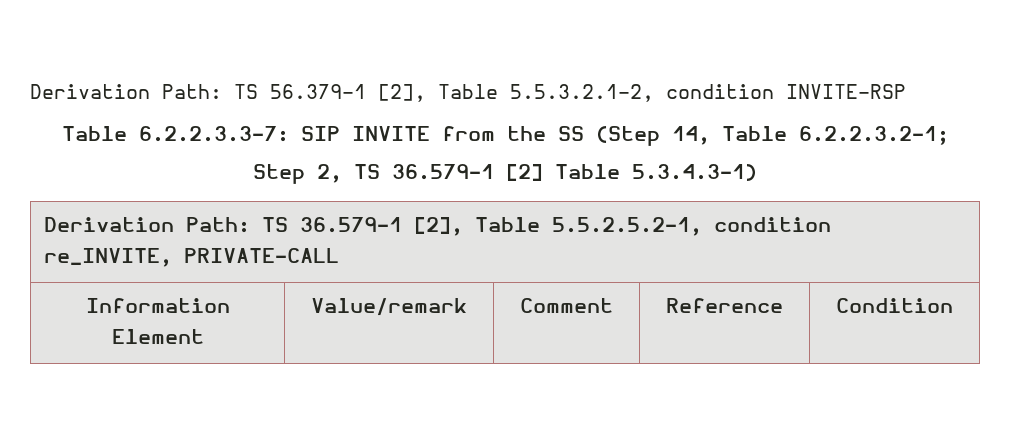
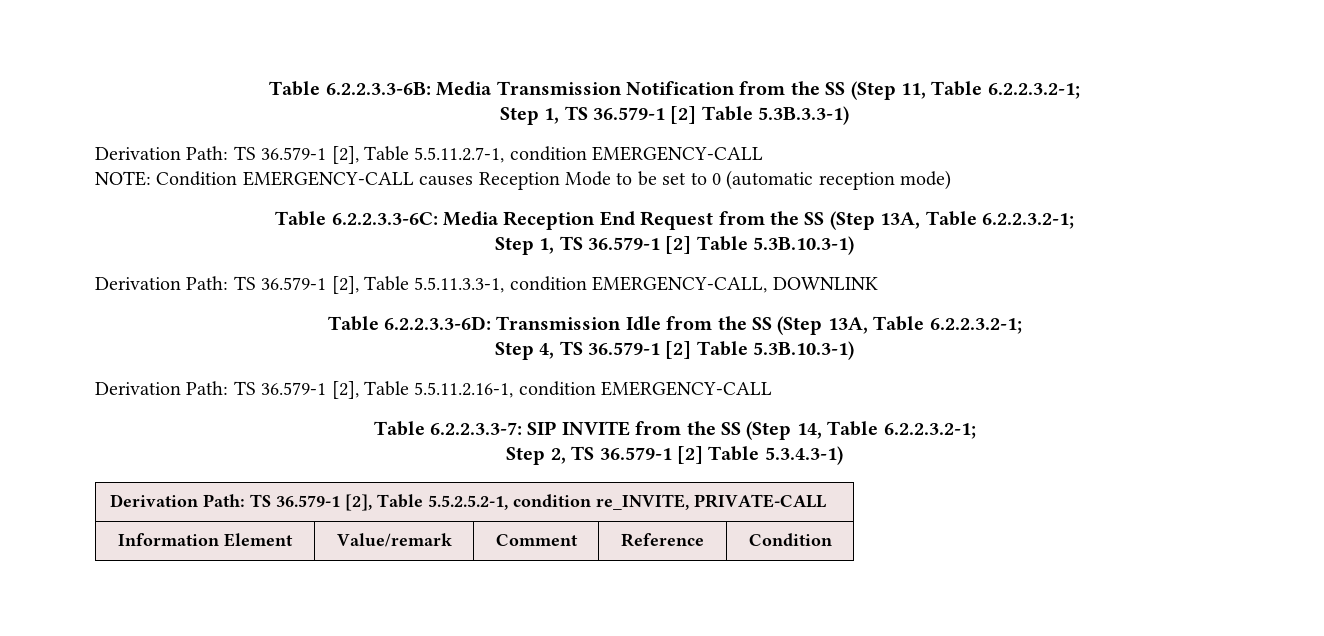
[30,84,906,102] Derivation Path: TS 56.379-1 [2], Table 5.5.3.2.1-2, condition INVITE-RSP -> [269,81,1080,100] [499,106,850,125] [95,146,764,164] [95,170,952,190] [275,211,1074,230] [494,236,855,255] [95,276,878,294] [327,316,1022,335] [494,341,855,360] [95,381,773,399] Table 6.2.2.3.3-6B: Media Transmission Notification from the SS (Step 11, Table 6.2.2.3.2-1; // Step 1, TS 36.579-1 [2] Table 5.3B.3.3-1) // Derivation Path: TS 36.579-1 [2], Table 5.5.11.2.7-1, condition EMERGENCY-CALL // NOTE: Condition EMERGENCY-CALL causes Reception Mode to be set to 0 (automatic reception mode) // Table 6.2.2.3.3-6C: Media Reception End Request from the SS (Step 13A, Table 6.2.2.3.2-1; // Step 1, TS 36.579-1 [2] Table 5.3B.10.3-1) // Derivation Path: TS 36.579-1 [2], Table 5.5.11.3.3-1, condition EMERGENCY-CALL, DOWNLINK // Table 6.2.2.3.3-6D: Transmission Idle from the SS (Step 13A, Table 6.2.2.3.2-1; // Step 4, TS 36.579-1 [2] Table 5.3B.10.3-1) // Derivation Path: TS 36.579-1 [2], Table 5.5.11.2.16-1, condition EMERGENCY-CALL

